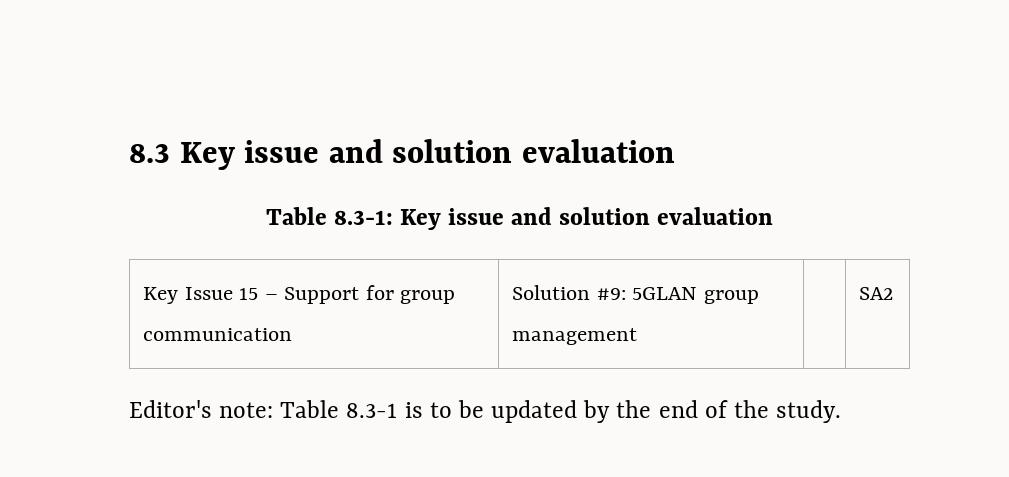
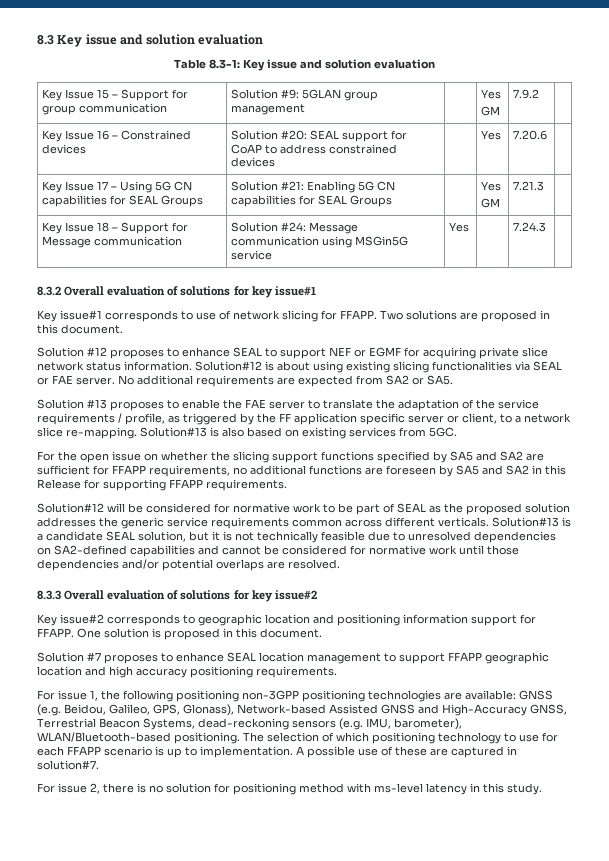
[859,287,894,300] [129,400,769,423] SA2 // Editor's note: Table 8.3-1 is to be updated by the end of the -> [481,89,502,99] [481,106,501,116] [513,89,540,99] [42,130,192,142] [42,144,87,154] [231,130,408,142] [231,144,398,154] [231,157,276,167] [481,130,502,140] [513,130,548,140] [42,181,193,193] [42,195,204,207] [231,181,396,193] [231,195,393,207] [481,181,502,191] [481,198,501,208] [513,181,545,191] [42,222,189,234] [42,236,183,248] [231,222,359,234] [231,236,409,248] [231,250,273,260] [449,222,470,232] [513,222,547,232] [37,286,316,298] [37,310,550,322] [37,324,123,334] [37,347,548,359] [37,361,562,373] [37,375,453,387] [37,399,539,411] [37,413,571,425] [37,427,457,439] [37,451,544,463] [37,465,566,477] [37,479,287,491] [37,503,570,515] [37,517,571,529] [37,531,556,543] [37,545,519,557] [37,559,340,571] [37,590,317,602] [37,614,536,626] [37,628,322,640] [37,652,549,664] [37,666,337,678] [37,690,553,702] [37,704,567,716] [37,718,462,730] [37,732,558,744] [37,746,517,758] [37,760,99,770] [37,783,504,795] Yes // GM | 7.9.2 | // Key Issue 16 – Constrained devices | Solution #20: SEAL support for CoAP to address constrained devices | | Yes | 7.20.6 | // Key Issue 17 – Using 5G CN capabilities for SEAL Groups | Solution #21: Enabling 5G CN capabilities for SEAL Groups | | Yes // GM | 7.21.3 | // Key Issue 18 – Support for Message communication | Solution #24: Message communication using MSGin5G service | Yes | | 7.24.3 | // 8.3.2 Overall evaluation of solutions for key issue#1 // Key issue#1 corresponds to use of network slicing for FFAPP. Two solutions are proposed in this document. // Solution #12 proposes to enhance SEAL to support NEF or EGMF for acquiring private slice network status information. Solution#12 is about using existing slicing functionalities via SEAL or FAE server. No additional requirements are expected from SA2 or SA5. // Solution #13 proposes to enable the FAE server to translate the adaptation of the service requirements / profile, as triggered by the FF application specific server or client, to a network slice re-mapping. Solution#13 is also based on existing services from 5GC. // For the open issue on whether the slicing support functions specified by SA5 and SA2 are sufficient for FFAPP requirements, no additional functions are foreseen by SA5 and SA2 in this Release for supporting FFAPP requirements. // Solution#12 will be considered for normative work to be part of SEAL as the proposed solution addresses the generic service requirements common across different verticals. Solution#13 is a candidate SEAL solution, but it is not technically feasible due to unresolved dependencies on SA2-defined capabilities and cannot be considered for normative work until those dependencies and/or potential overlaps are resolved. // 8.3.3 Overall evaluation of solutions for key issue#2 // Key issue#2 corresponds to geographic location and positioning information support for FFAPP. One solution is proposed in this document. // Solution #7 proposes to enhance SEAL location management to support FFAPP geographic location and high accuracy positioning requirements. // For issue 1, the following positioning non-3GPP positioning technologies are available: GNSS (e.g. Beidou, Galileo, GPS, Glonass), Network-based Assisted GNSS and High-Accuracy GNSS, Terrestrial Beacon Systems, dead-reckoning sensors (e.g. IMU, barometer), WLAN/Bluetooth-based positioning. The selection of which positioning technology to use for each FFAPP scenario is up to implementation. A possible use of these are captured in solution#7. // For issue 2, there is no solution for positioning method with ms-level latency in this

